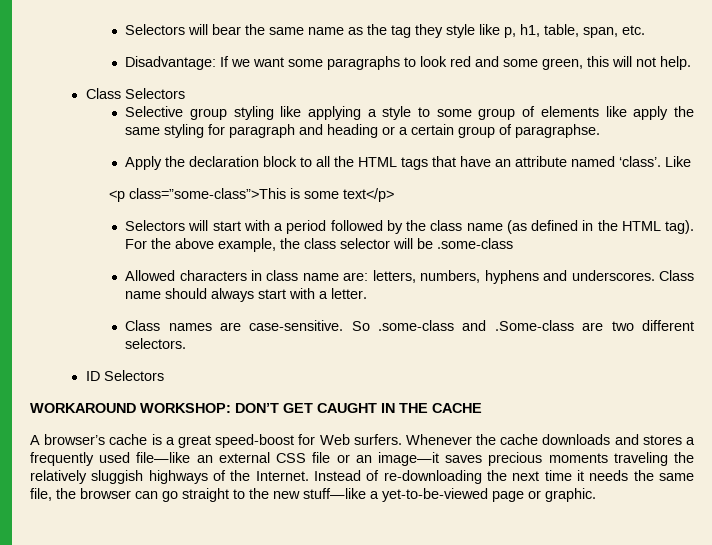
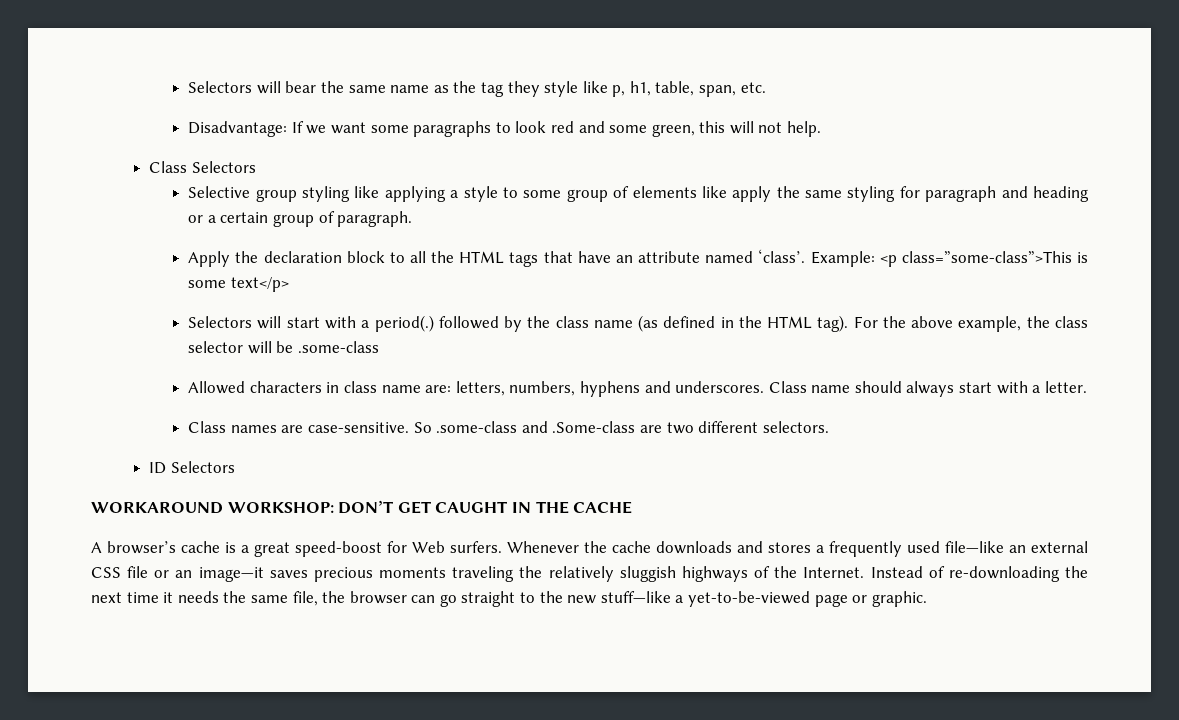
[515,124,601,138] paragraphse. -> [337,211,413,227] paragraph.
[665,156,692,167] Like // -> [810,251,875,267] Example:
[286,220,327,234] period -> [374,315,434,332] period(.)

